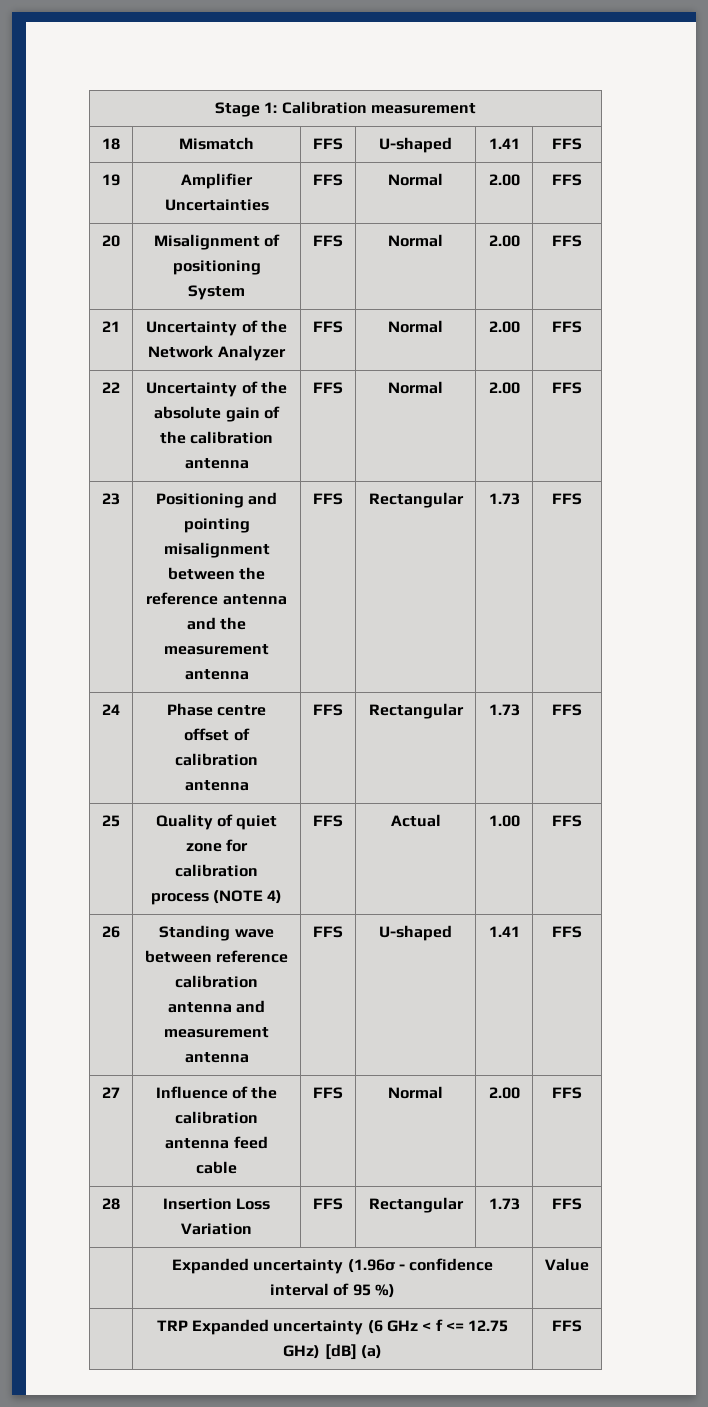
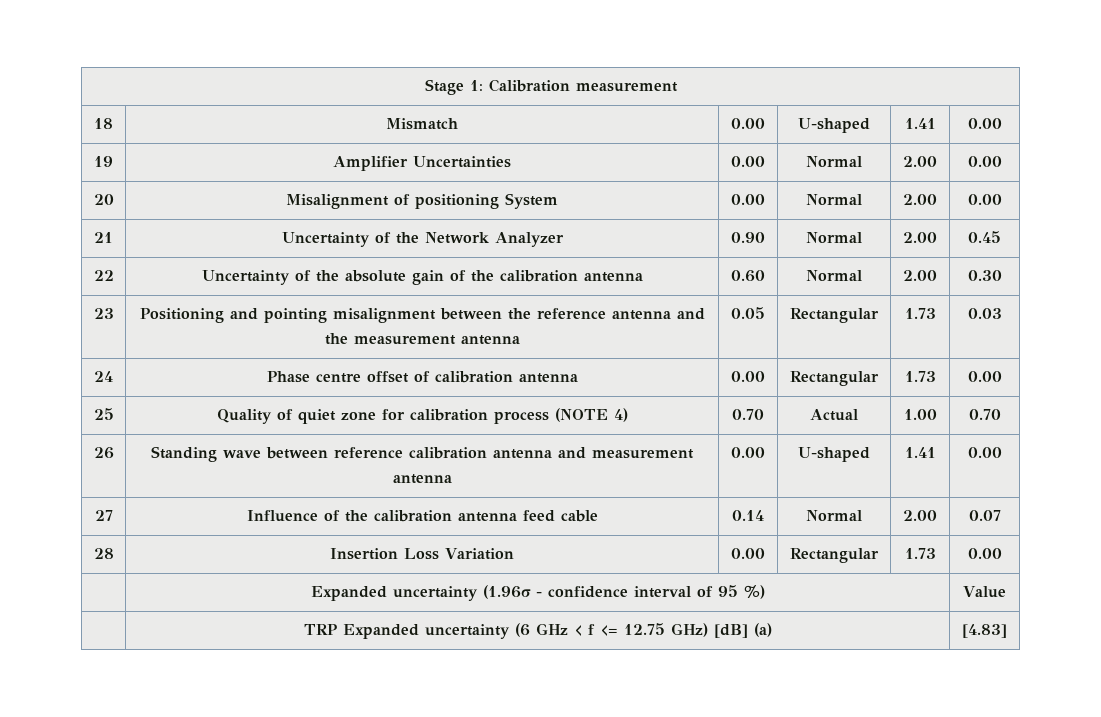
[313,138,343,150] [379,137,452,153] [488,138,520,149] [552,138,582,150] FFS | U-shaped | 1.41 | FFS -> [731,118,765,129] [798,118,870,133] [904,118,936,129] [967,118,1002,129] 0.00 | U-shaped | 1.41 | 0.00
[313,174,343,186] [388,173,443,186] [488,174,520,186] [552,174,582,186] FFS | Normal | 2.00 | FFS -> [731,156,765,167] [806,156,862,167] [903,156,937,167] [967,156,1002,167] 0.00 | Normal | 2.00 | 0.00
[313,235,343,247] [388,234,443,247] [488,235,520,247] [552,235,582,247] FFS | Normal | 2.00 | FFS -> [731,194,765,205] [806,194,862,205] [903,194,937,205] [967,194,1002,205] 0.00 | Normal | 2.00 | 0.00
[313,321,343,333] [388,320,443,333] [488,321,520,333] [552,321,582,333] FFS | Normal | 2.00 | FFS -> [731,232,765,243] [806,232,862,243] [903,232,937,243] [968,231,1001,243] 0.90 | Normal | 2.00 | 0.45
[313,382,343,394] [388,381,443,394] [488,382,520,394] [552,382,582,394] FFS | Normal | 2.00 | FFS -> [731,270,765,282] [806,270,862,281] [903,270,937,281] [967,270,1002,281] 0.60 | Normal | 2.00 | 0.30
[313,493,343,505] [368,492,464,508] [488,493,520,505] [552,493,582,505] FFS | Rectangular | 1.73 | FFS -> [731,307,765,319] [790,308,879,323] [904,308,936,319] [967,308,1002,319] 0.05 | Rectangular | 1.73 | 0.03
[313,704,343,716] [368,703,464,719] [488,704,520,716] [552,704,582,716] FFS | Rectangular | 1.73 | FFS -> [731,371,765,382] [790,371,879,386] [904,371,936,382] [967,371,1002,382] 0.00 | Rectangular | 1.73 | 0.00
[313,815,343,827] FFS -> [732,409,764,420] 0.70
[552,815,582,827] FFS -> [968,409,1001,420] 0.70
[313,926,343,938] [379,925,452,941] [488,926,520,937] [552,926,582,938] FFS | U-shaped | 1.41 | FFS -> [731,447,765,458] [798,447,870,462] [904,447,936,458] [967,447,1002,458] 0.00 | U-shaped | 1.41 | 0.00
[313,1087,343,1099] [388,1086,443,1099] [488,1087,520,1099] [552,1087,582,1099] FFS | Normal | 2.00 | FFS -> [732,510,764,521] [806,510,862,521] [903,510,937,521] [968,510,1001,521] 0.14 | Normal | 2.00 | 0.07
[313,1198,343,1210] [368,1197,464,1213] [488,1198,520,1210] [552,1198,582,1210] FFS | Rectangular | 1.73 | FFS -> [731,548,765,559] [790,548,879,563] [904,548,936,559] [967,548,1002,559] 0.00 | Rectangular | 1.73 | 0.00
[552,1320,582,1332] FFS -> [962,624,1007,638] [4.83]

